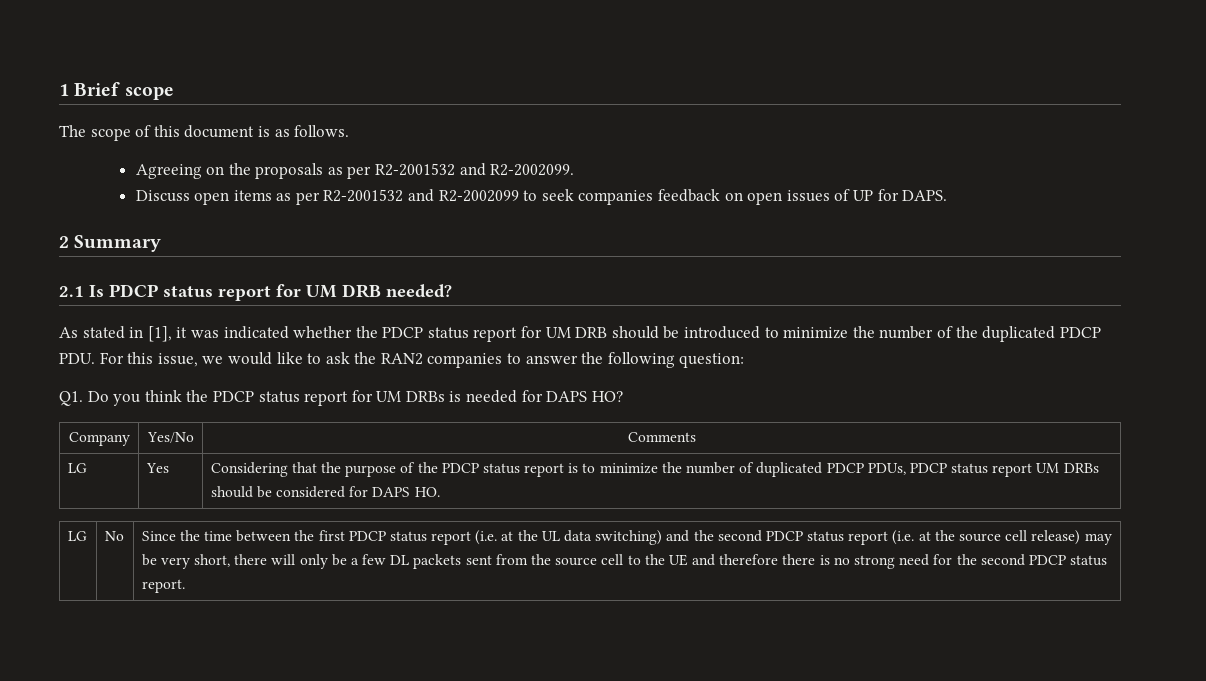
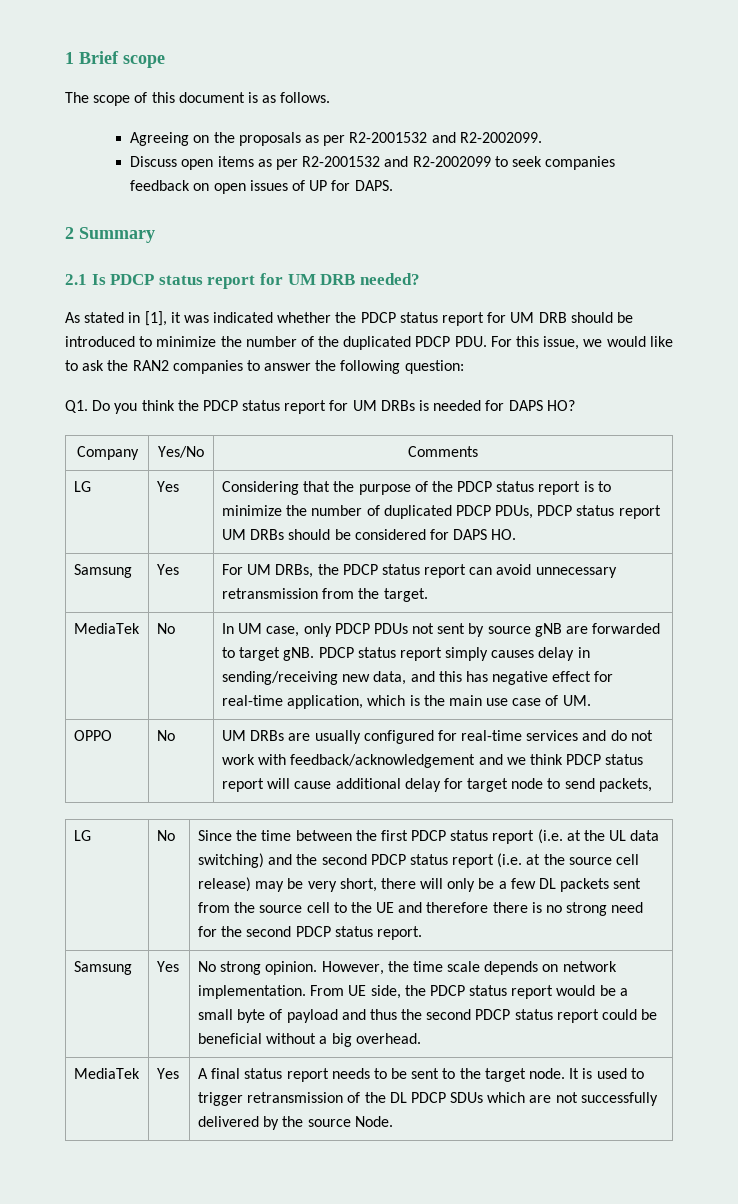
(440, 492) none -> [73,564,132,578] [156,564,179,575] [221,564,617,578] [221,588,428,602] [73,623,140,634] [156,623,175,634] [221,623,661,637] [221,647,590,661] [221,671,614,685] [221,695,591,709] [73,730,112,741] [156,730,175,741] [221,730,653,744] [221,754,644,768] [221,778,652,792] // Samsung | Yes | For UM DRBs, the PDCP status report can avoid unnecessary retransmission from the target. // MediaTek | No | In UM case, only PDCP PDUs not sent by source gNB are forwarded to target gNB. PDCP status report simply causes delay in sending/receiving new data, and this has negative effect for real-time application, which is the main use case of UM. // OPPO | No | UM DRBs are usually configured for real-time services and do not work with feedback/acknowledgement and we think PDCP status report will cause additional delay for target node to send packets,
(185, 586) none -> [73,961,132,975] [156,961,179,972] [197,961,617,975] [197,985,628,999] [197,1009,658,1023] [197,1033,421,1047] [73,1068,140,1079] [156,1068,179,1079] [197,1068,644,1082] [197,1092,658,1106] [197,1116,393,1130] // Samsung | Yes | No strong opinion. However, the time scale depends on network implementation. From UE side, the PDCP status report would be a small byte of payload and thus the second PDCP status report could be beneficial without a big overhead. // MediaTek | Yes | A final status report needs to be sent to the target node. It is used to trigger retransmission of the DL PDCP SDUs which are not successfully delivered by the source Node.

